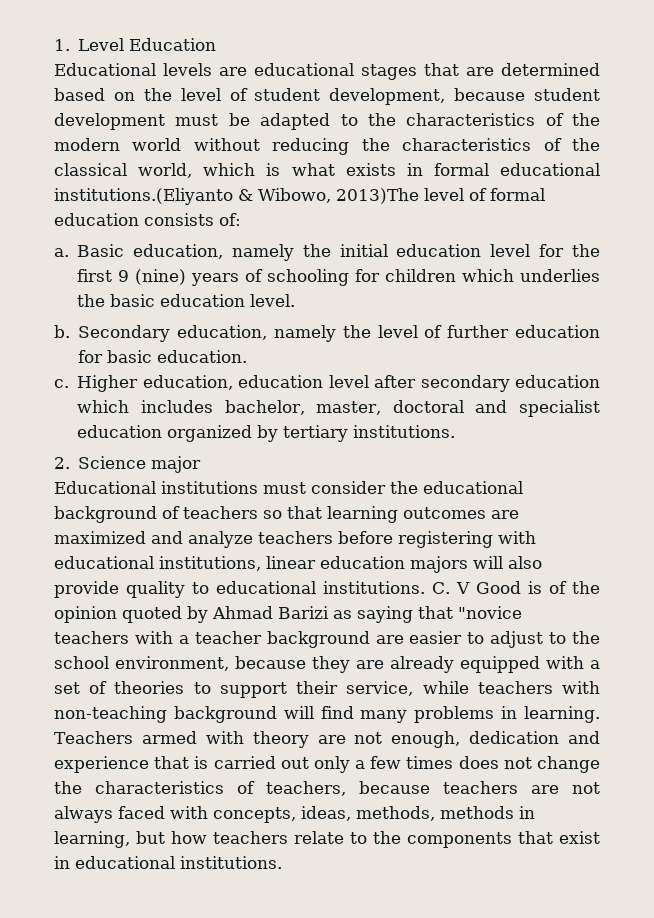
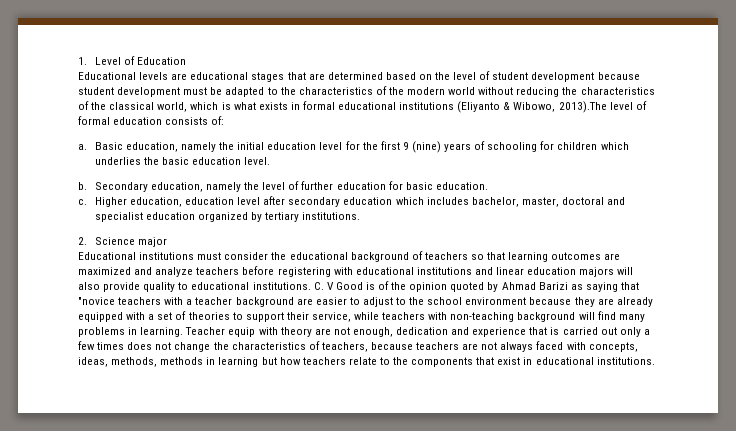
(125, 44) none -> [123,56,135,65] of
[329,88,446,105] development, -> [531,72,595,82] development
[54,188,233,205] institutions.(Eliyanto -> [399,101,501,113] institutions (Eliyanto
[336,188,419,204] 2013)The -> [558,101,607,113] 2013).The
[159,556,261,571] institutions, -> [416,267,493,275] institutions and
[115,656,229,671] environment, -> [465,297,527,305] environment
[54,731,197,744] Teachers armed -> [185,327,256,337] Teacher equip
[54,831,130,848] learning, -> [218,357,259,367] learning

